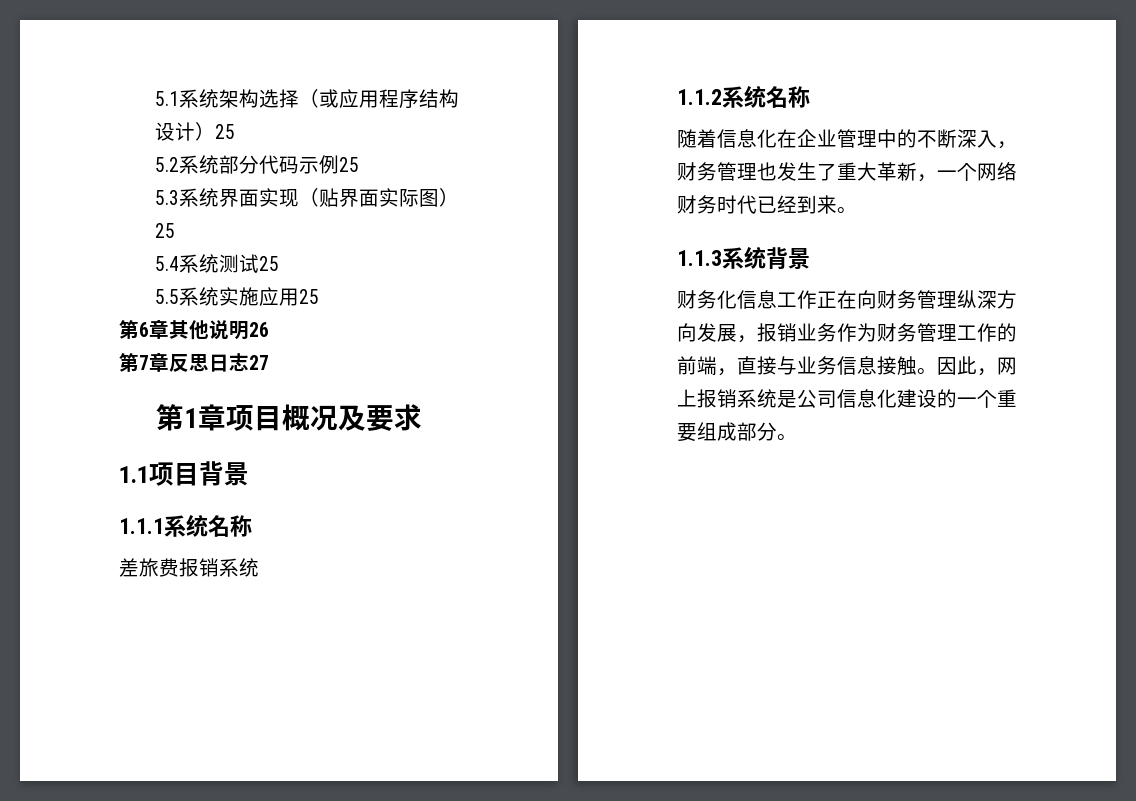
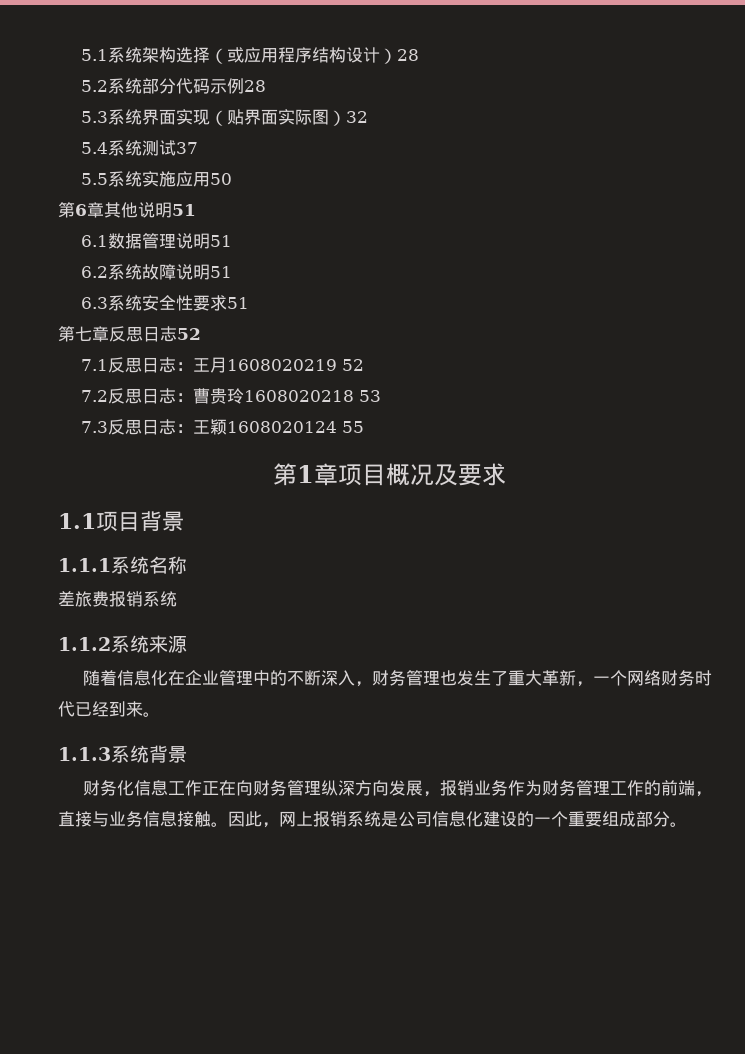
[214,124,235,139] 25 -> [397,49,420,61] 28
[338,157,359,172] 25 -> [244,80,267,92] 28
[154,223,175,238] 25 -> [346,111,369,123] 32
[258,256,279,271] 25 -> [176,142,199,154] 37
[298,289,319,304] 25 -> [210,173,233,185] 50
[249,322,269,337] [119,353,149,372] 26 // 第7 -> [172,204,196,216] [81,233,233,249] [81,264,233,280] [81,295,250,311] [58,326,92,342] 51 // 6.1数据管理说明51 // 6.2系统故障说明51 // 6.3系统安全性要求51 // 第七
[249,355,269,370] 27 -> [177,328,201,340] [81,357,365,373] [81,388,382,404] [81,419,365,435] 52 // 7.1反思日志：王月1608020219 52 // 7.2反思日志：曹贵玲1608020218 53 // 7.3反思日志：王颖1608020124 55
[766,86,810,108] 名称 -> [149,635,187,653] 来源

